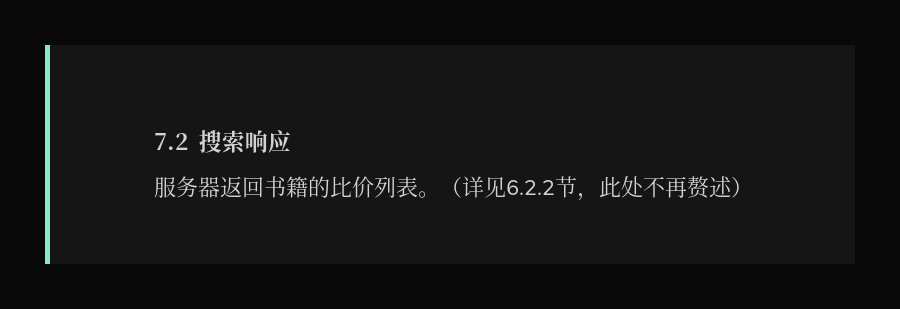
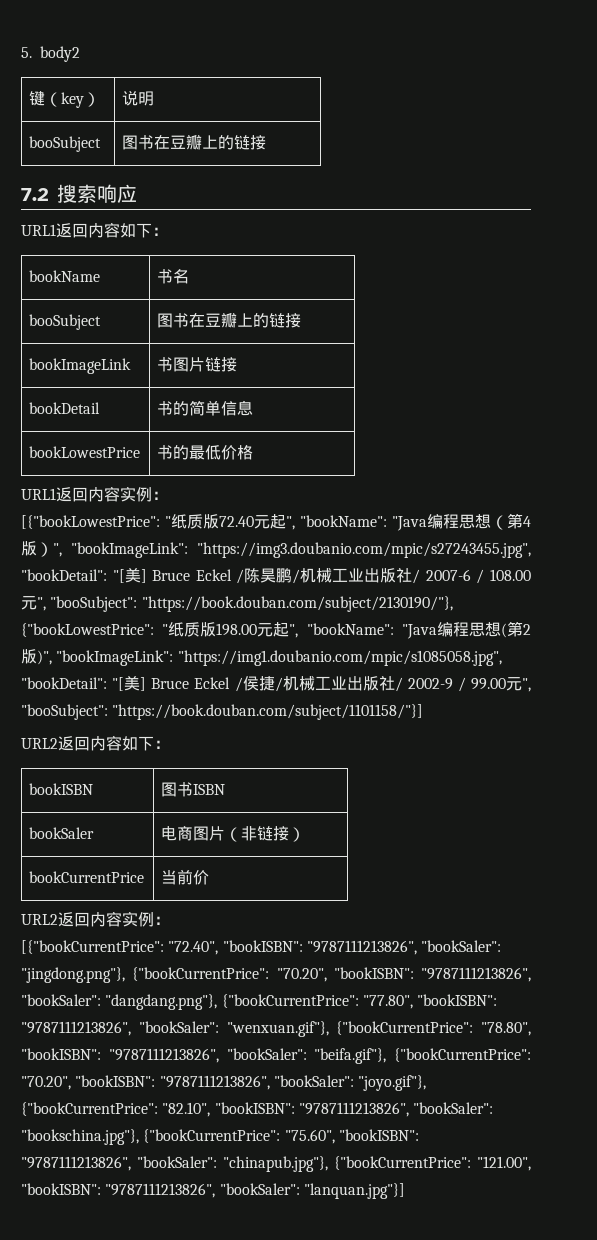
[154,130,291,154] [154,176,753,201] 7.2搜索响应 // 服务器返回书籍的比价列表。（详见6.2.2节，此处不再赘述） -> [21,46,80,62] [29,91,101,108] [122,90,155,106] [29,136,102,152] [122,135,267,150] [21,184,137,203] [21,222,168,238] [29,270,101,282] [157,269,190,284] [29,314,102,330] [157,313,302,328] [29,358,132,374] [157,357,238,372] [29,402,101,414] [157,400,254,416] [29,446,141,458] [157,445,254,460] [21,486,168,502] [21,513,531,531] [21,541,531,558] [21,568,531,584] [21,596,453,612] [21,621,531,639] [21,649,502,666] [21,676,531,692] [21,704,424,720] [21,735,170,751] [29,783,94,795] [161,782,226,797] [29,827,95,839] [161,826,306,842] [29,871,145,883] [161,869,210,885] [21,911,170,927] [21,940,502,955] [21,967,531,983] [21,994,498,1010] [21,1021,531,1037] [21,1048,531,1064] [21,1075,427,1091] [21,1102,494,1117] [21,1129,419,1145] [21,1156,531,1172] [21,1183,405,1199] 5. body2 // 键（key） | 说明 // booSubject | 图书在豆瓣上的链接 // 7.2搜索响应 // URL1返回内容如下： // bookName | 书名 // booSubject | 图书在豆瓣上的链接 // bookImageLink | 书图片链接 // bookDetail | 书的简单信息 // bookLowestPrice | 书的最低价格 // URL1返回内容实例： // [{"bookLowestPrice": "纸质版72.40元起", "bookName": "Java编程思想（第4版）", "bookImageLink": "https://img3.doubanio.com/mpic/s27243455.jpg", "bookDetail": "[美] Bruce Eckel /陈昊鹏/机械工业出版社/ 2007-6 / 108.00元", "booSubject": "https://book.douban.com/subject/2130190/"}, {"bookLowestPrice": "纸质版198.00元起", "bookName": "Java编程思想(第2版)", "bookImageLink": "https://img1.doubanio.com/mpic/s1085058.jpg", "bookDetail": "[美] Bruce Eckel /侯捷/机械工业出版社/ 2002-9 / 99.00元", "booSubject": "https://book.douban.com/subject/1101158/"}] // URL2返回内容如下： // bookISBN | 图书ISBN // bookSaler | 电商图片（非链接） // bookCurrentPrice | 当前价 // URL2返回内容实例： // [{"bookCurrentPrice": "72.40", "bookISBN": "9787111213826", "bookSaler": "jingdong.png"}, {"bookCurrentPrice": "70.20", "bookISBN": "9787111213826", "bookSaler": "dangdang.png"}, {"bookCurrentPrice": "77.80", "bookISBN": "9787111213826", "bookSaler": "wenxuan.gif"}, {"bookCurrentPrice": "78.80", "bookISBN": "9787111213826", "bookSaler": "beifa.gif"}, {"bookCurrentPrice": "70.20", "bookISBN": "9787111213826", "bookSaler": "joyo.gif"}, {"bookCurrentPrice": "82.10", "bookISBN": "9787111213826", "bookSaler": "bookschina.jpg"}, {"bookCurrentPrice": "75.60", "bookISBN": "9787111213826", "bookSaler": "chinapub.jpg"}, {"bookCurrentPrice": "121.00", "bookISBN": "9787111213826", "bookSaler": "lanquan.jpg"}]

